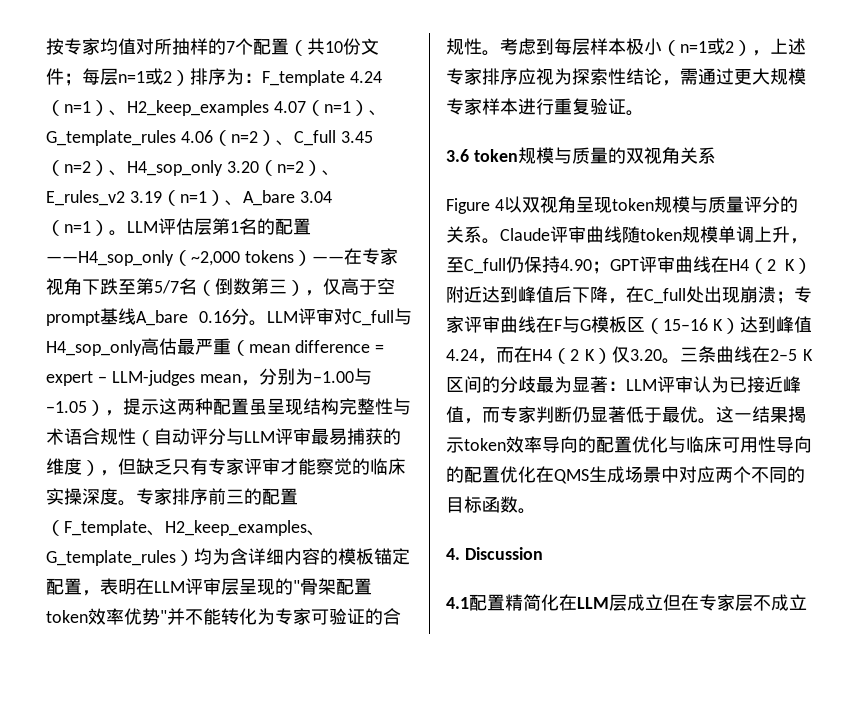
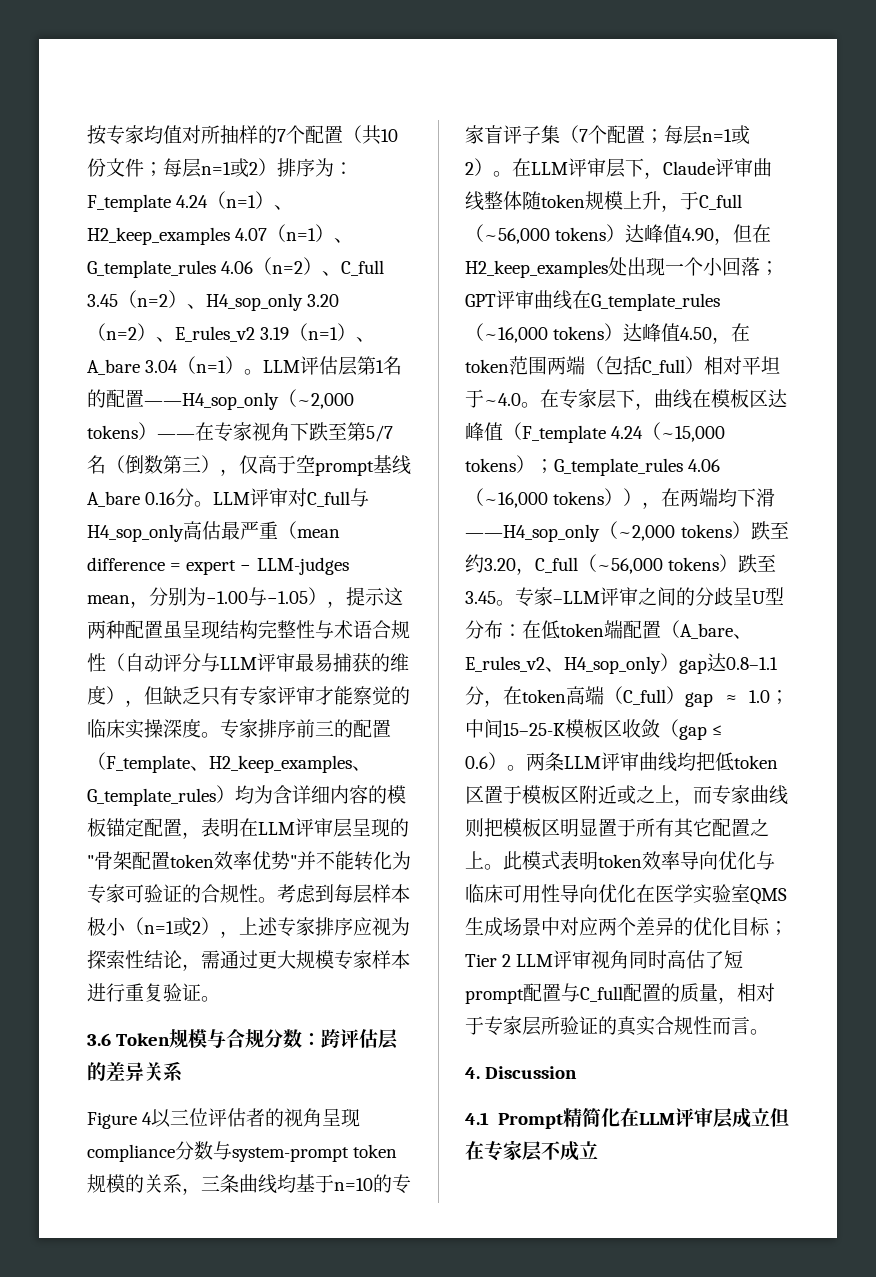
[473,147,716,164] [446,196,798,214] [446,226,500,244] token规模与质量的双视角关系 // Figure 4以双视角呈现token规模与质量评分的关系。 -> [116,1029,399,1049] [87,1061,183,1082] [87,1108,361,1129] [87,1141,398,1162] [87,1174,411,1195] [465,125,750,145] [465,158,663,179] Token规模与合规分数：跨评估层的差异关系 // Figure 4以三位评估者的视角呈现compliance分数与system-prompt token规模的关系，三条曲线均基于n=10的专家盲评子集（7个配置；每层n=1或2）。在LLM评审层下，
(622, 234) none -> [484,191,522,210] 整体
[718,226,808,244] [446,256,812,274] [446,286,812,304] [446,316,812,334] [446,346,813,364] [446,376,801,393] [446,406,806,424] [446,437,464,453] 单调上升，至C_full仍保持4.90；GPT评审曲线在H4（2 K）附近达到峰值后下降，在C_full处出现崩溃；专家评审曲线在F与G模板区（15–16 K）达到峰值4.24，而在H4（2 K）仅3.20。三条曲线在2–5 K区间的分歧最为显著：LLM评审认为已接近峰值，而专家判断仍显著低于最优。这一结果揭示 -> [623,191,742,212] [465,224,772,245] [465,257,779,278] [465,290,720,311] [465,323,751,344] [465,356,780,375] [465,389,787,410] [465,422,726,443] [465,455,721,476] [465,488,776,509] [465,521,789,542] [465,554,777,575] [465,587,784,607] [465,620,752,639] [465,653,778,674] [465,686,789,707] [465,719,724,740] [465,752,778,772] [465,785,788,806] [465,818,769,838] [465,851,598,870] 上升，于C_full（~56,000 tokens）达峰值4.90，但在H2_keep_examples处出现一个小回落；GPT评审曲线在G_template_rules（~16,000 tokens）达峰值4.50，在token范围两端（包括C_full）相对平坦于~4.0。在专家层下，曲线在模板区达峰值（F_template 4.24（~15,000 tokens）；G_template_rules 4.06（~16,000 tokens）），在两端均下滑——H4_sop_only（~2,000 tokens）跌至约3.20，C_full（~56,000 tokens）跌至3.45。专家–LLM评审之间的分歧呈U型分布：在低token端配置（A_bare、E_rules_v2、H4_sop_only）gap达0.8–1.1分，在token高端（C_full）gap ≈ 1.0；中间15–25-K模板区收敛（gap ≤ 0.6）。两条LLM评审曲线均把低token区置于模板区附近或之上，而专家曲线则把模板区明显置于所有其它配置之上。此模式表明
[578,436,632,453] 的配置 -> (718, 860) none
[446,466,554,483] 的配置优化在 -> [598,884,750,904] 优化在医学实验室
[751,466,805,483] [446,496,518,513] 不同的目标函数 -> [636,917,788,936] [465,950,744,969] [465,983,775,1004] [465,1016,750,1036] 差异的优化目标；Tier 2 LLM评审视角同时高估了短prompt配置与C_full配置的质量，相对于专家层所验证的真实合规性而言
[469,594,505,611] 配置 -> [498,1113,563,1129] Prompt
(609, 603) none -> [675,1108,713,1127] 评审

